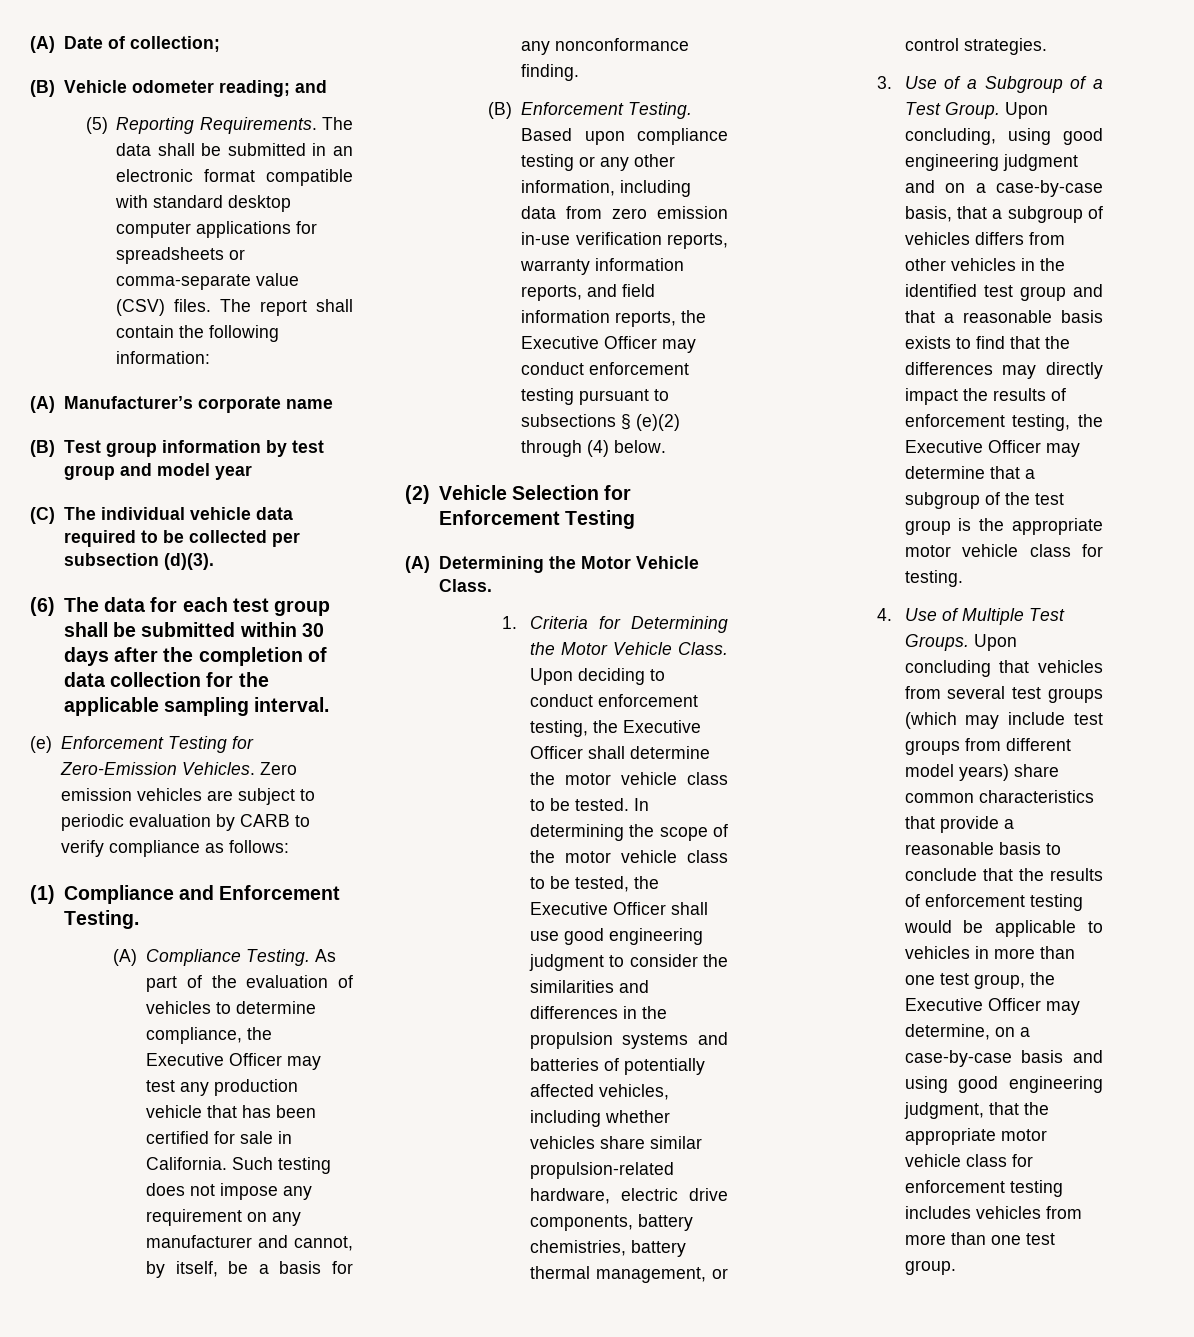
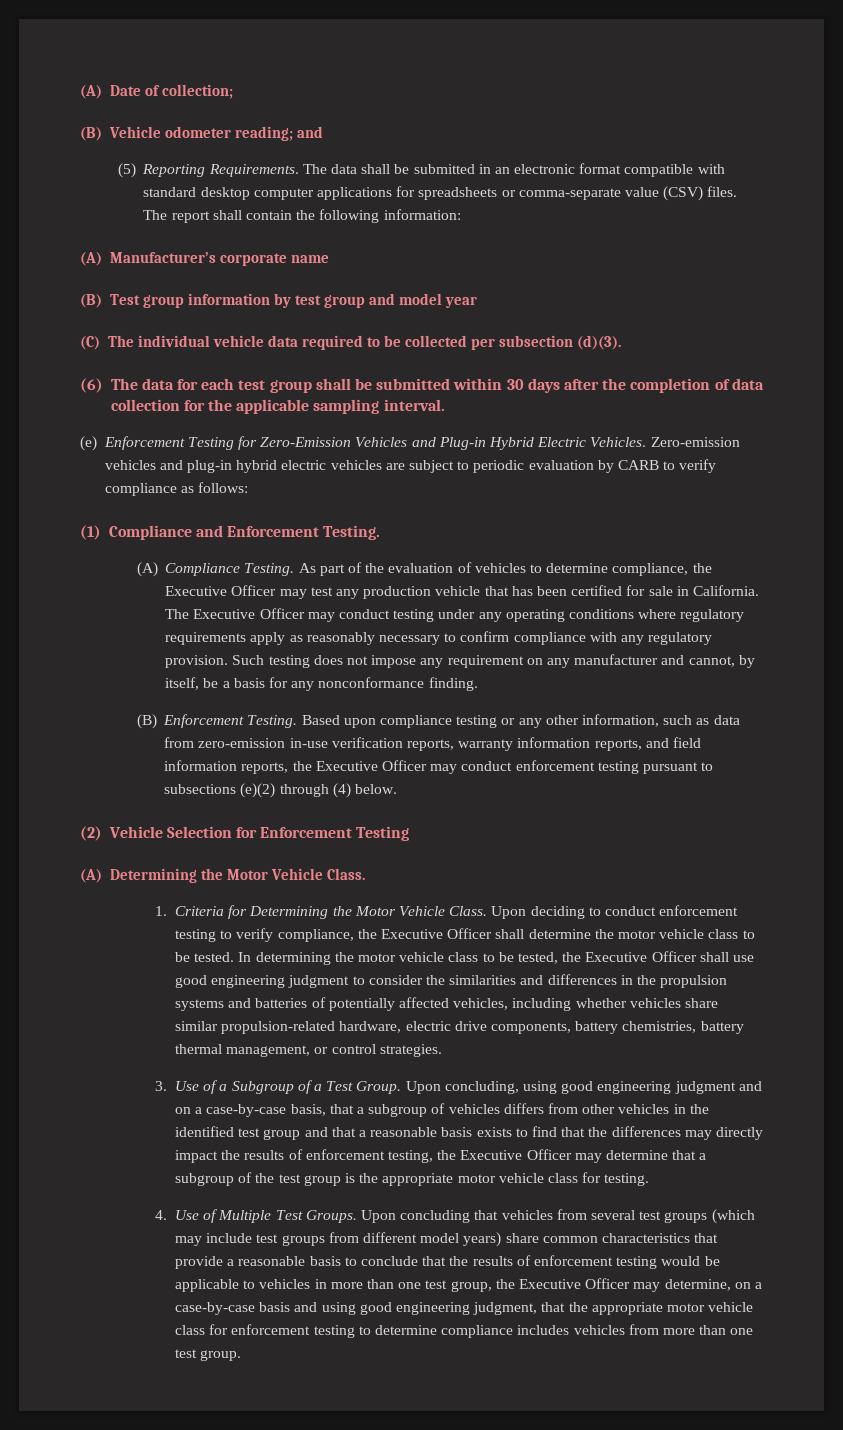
[181,762,297,775] [60,788,132,801] Vehicles. Zero emission -> [355,437,740,450] [104,460,327,473] Vehicles and Plug-in Hybrid Electric Vehicles. Zero-emission vehicles and plug-in hybrid electric
(228, 1163) none -> [165,608,745,622] [165,631,713,645] [165,655,229,668] The Executive Officer may conduct testing under any operating conditions where regulatory requirements apply as reasonably necessary to confirm compliance with any regulatory provision.
[620,180,692,197] [521,206,728,219] including data from zero emission -> [663,715,740,725] [164,737,286,748] such as data from zero-emission
[621,414,632,430] § -> (237, 789) none
[529,720,588,737] testing, -> [175,928,354,942] testing to verify compliance,
[659,824,728,841] [529,850,555,863] scope of the -> (354, 957) none
(1063, 1188) none -> [358,1325,514,1338] to determine compliance

